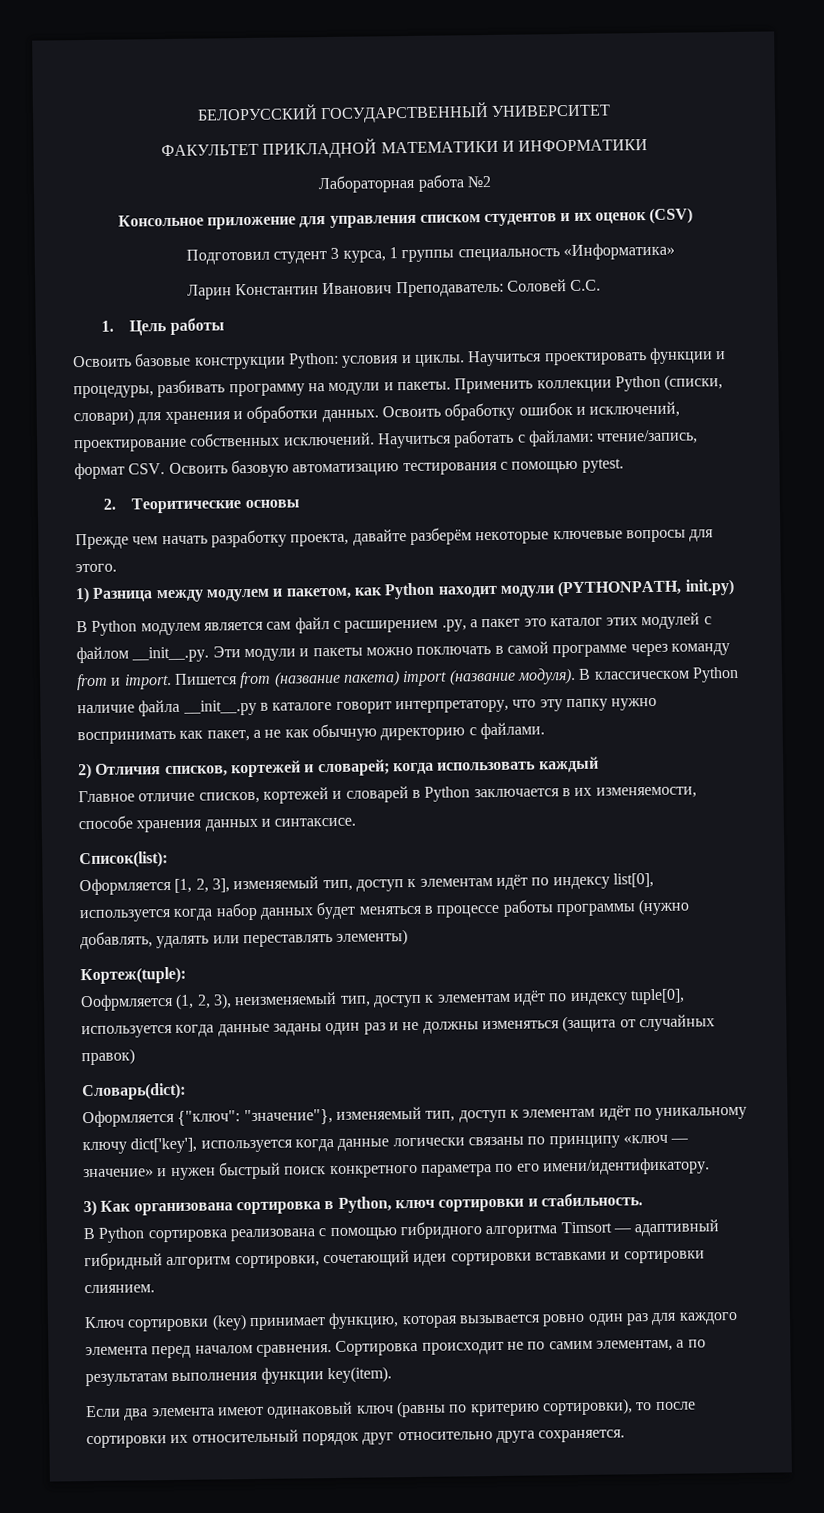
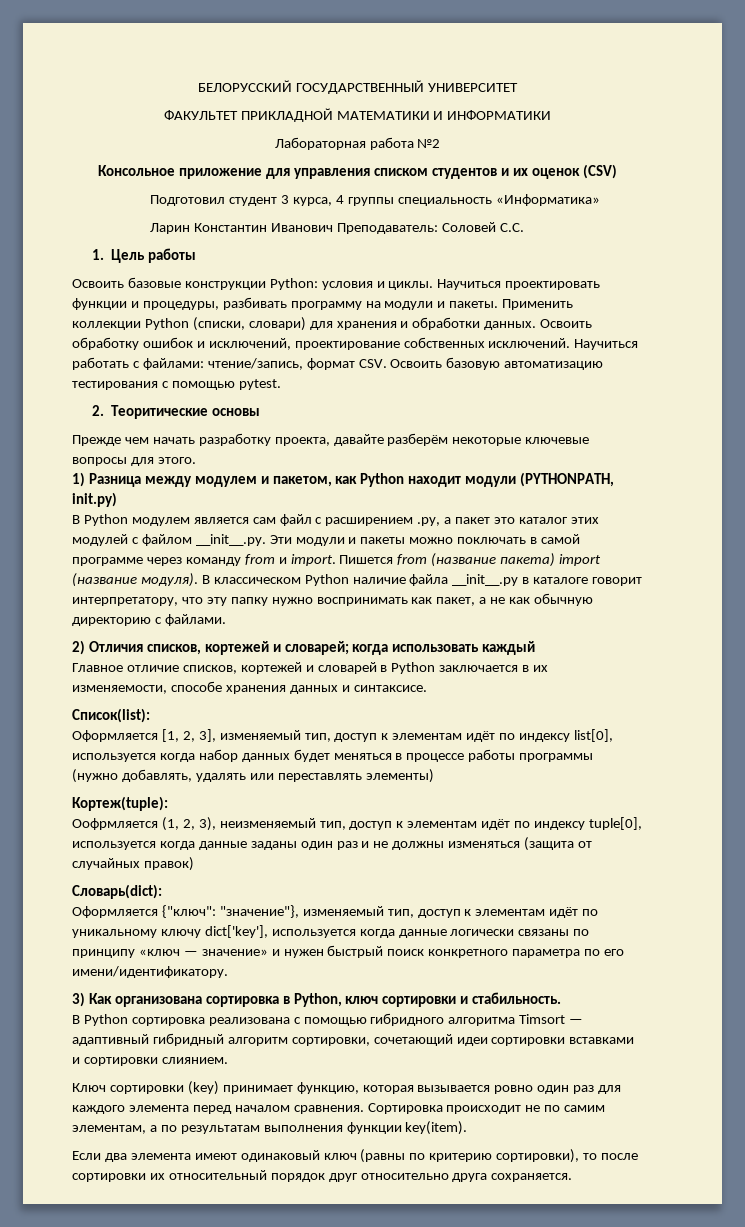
[389,247,399,259] 1 -> [335,195,344,204] 4

